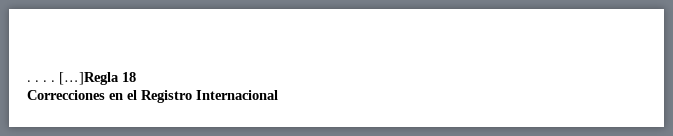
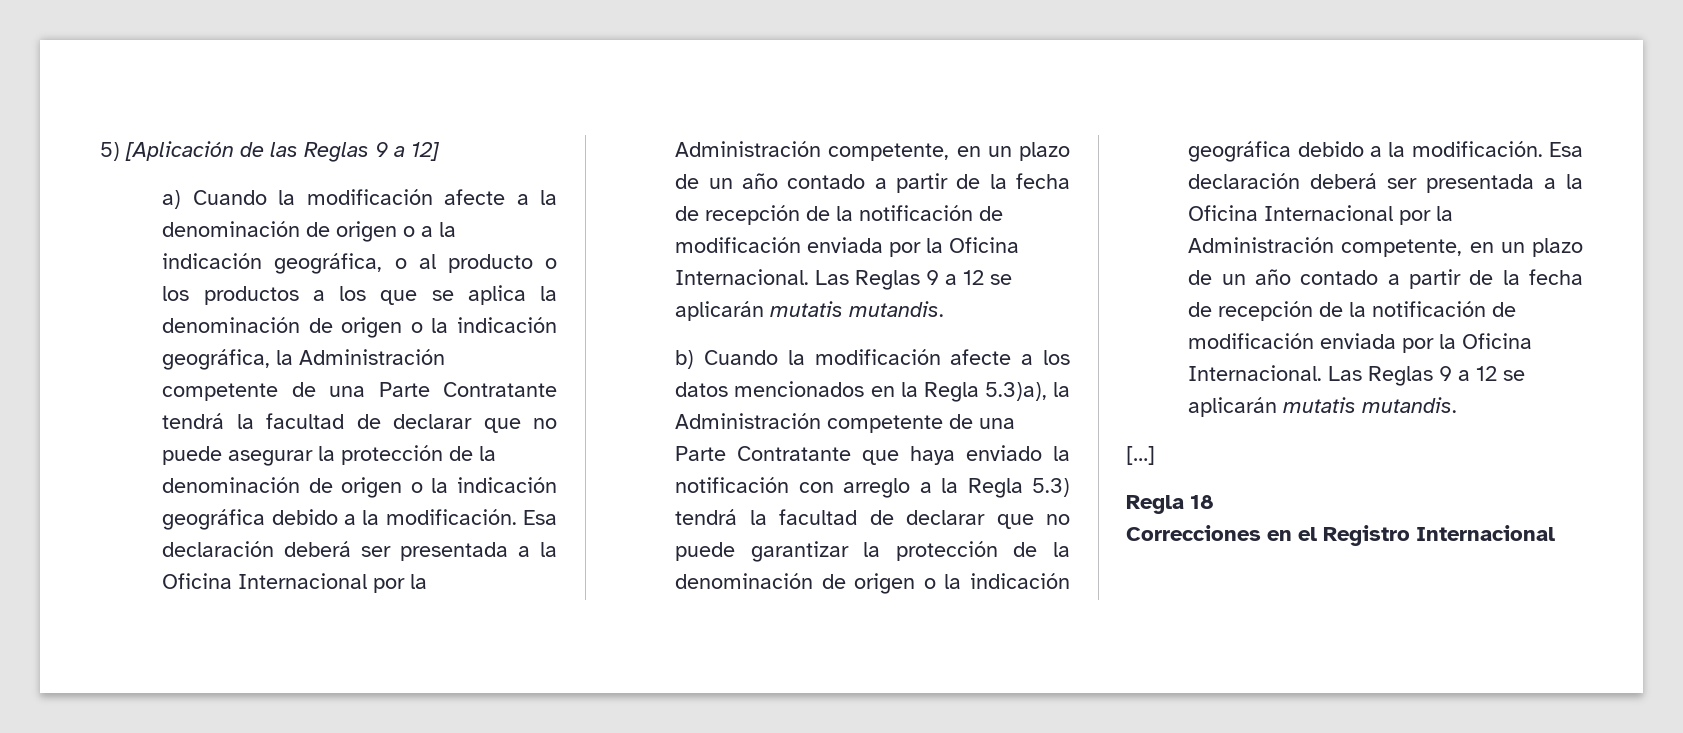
[27,72,119,85] . . . . […]Regla -> [100,141,440,162] [162,189,557,209] [162,221,457,242] [162,253,557,274] [162,285,557,305] [162,317,557,338] [162,349,446,370] [162,382,557,401] [162,413,557,433] [162,445,497,466] [162,477,557,498] [162,509,557,530] [162,541,557,561] [162,573,428,593] [675,141,1070,161] [675,173,1070,193] [675,205,1004,225] [675,237,1020,257] [675,269,1013,290] [675,301,945,321] [675,349,1070,369] [675,381,1070,402] [675,413,1016,433] [675,445,1070,465] [675,477,1070,498] [675,509,1070,529] [675,541,1070,562] [675,573,1070,594] [1188,141,1583,162] [1188,173,1583,193] [1188,205,1454,225] [1188,237,1583,257] [1188,269,1583,289] [1188,301,1517,321] [1188,333,1533,353] [1188,365,1526,386] [1188,397,1458,417] [1126,446,1155,465] [1126,495,1184,514] 5) [Aplicación de las Reglas 9 a 12] // a) Cuando la modificación afecte a la denominación de origen o a la indicación geográfica, o al producto o los productos a los que se aplica la denominación de origen o la indicación geográfica, la Administración competente de una Parte Contratante tendrá la facultad de declarar que no puede asegurar la protección de la denominación de origen o la indicación geográfica debido a la modificación. Esa declaración deberá ser presentada a la Oficina Internacional por la Administración competente, en un plazo de un año contado a partir de la fecha de recepción de la notificación de modificación enviada por la Oficina Internacional. Las Reglas 9 a 12 se aplicarán mutatis mutandis. // b) Cuando la modificación afecte a los datos mencionados en la Regla 5.3)a), la Administración competente de una Parte Contratante que haya enviado la notificación con arreglo a la Regla 5.3) tendrá la facultad de declarar que no puede garantizar la protección de la denominación de origen o la indicación geográfica debido a la modificación. Esa declaración deberá ser presentada a la Oficina Internacional por la Administración competente, en un plazo de un año contado a partir de la fecha de recepción de la notificación de modificación enviada por la Oficina Internacional. Las Reglas 9 a 12 se aplicarán mutatis mutandis. // […] // Regla

